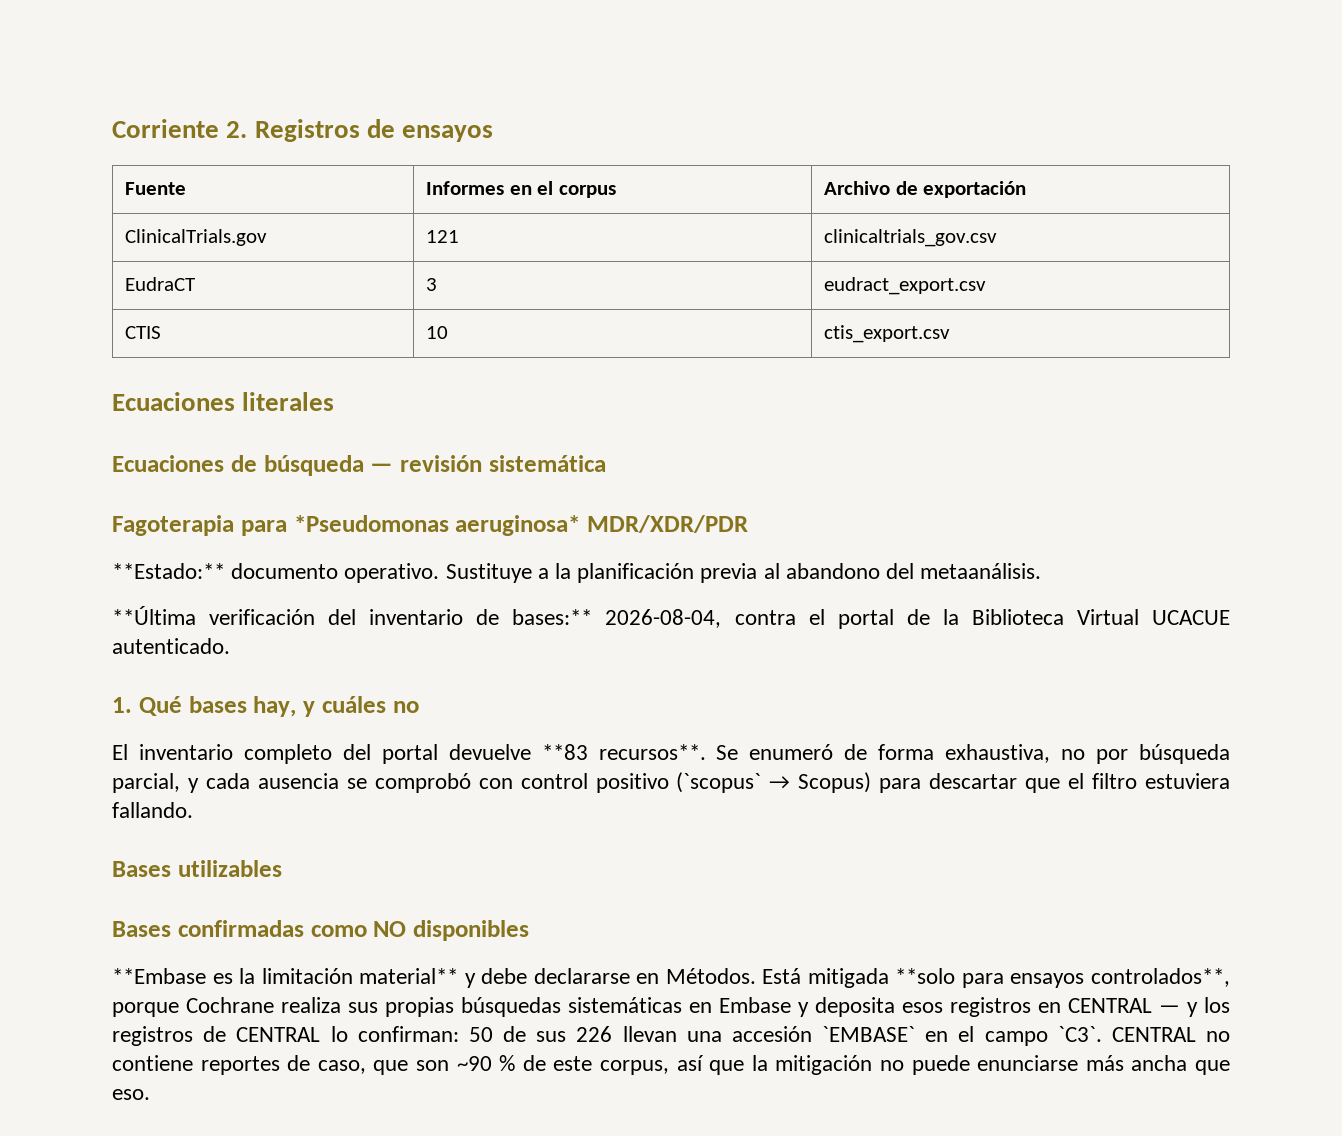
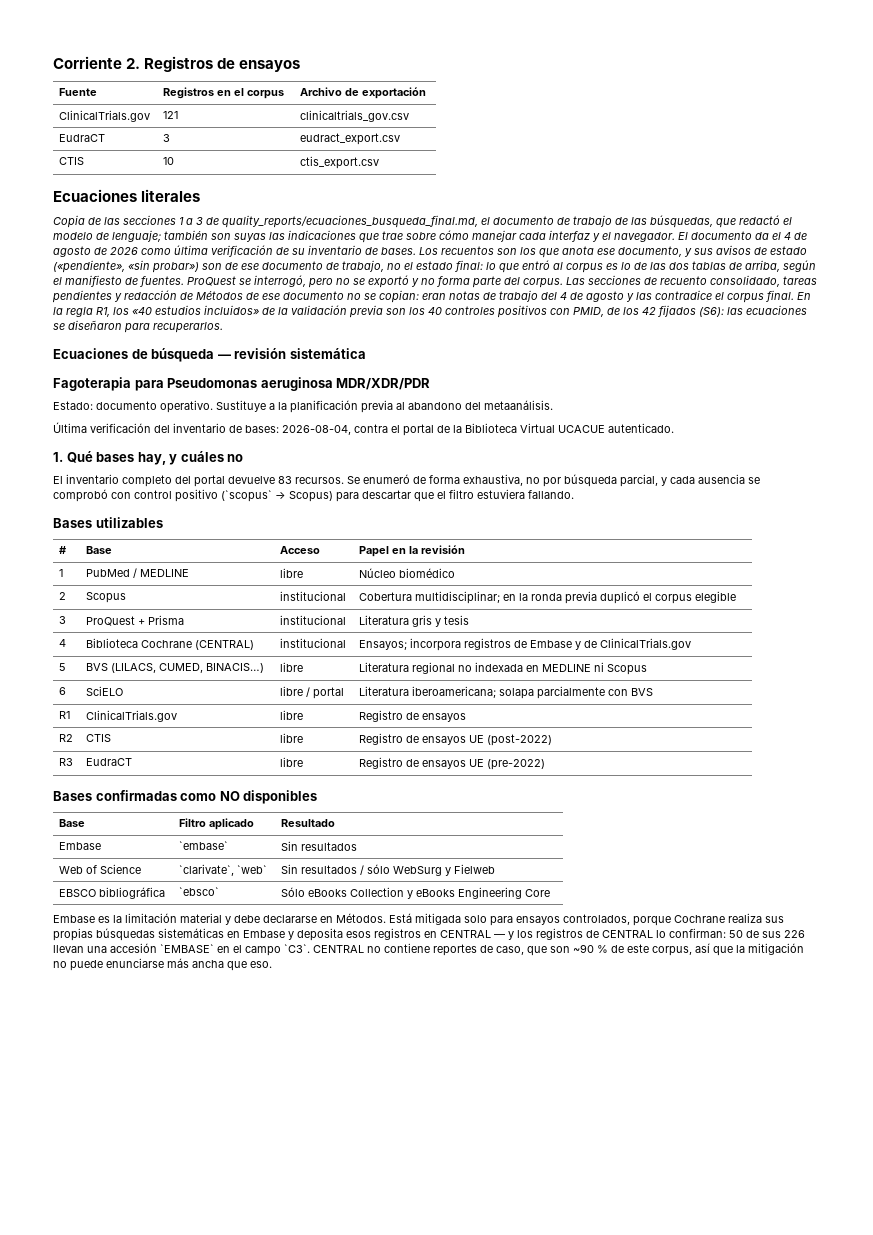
[426,181,505,195] Informes -> [163,87,215,99] Registros
(335, 401) none -> [53,215,792,228] [53,230,807,243] [53,245,807,258] [53,260,816,273] [53,275,817,288] [52,290,811,303] [53,305,807,318] [53,320,223,333] // Copia de las secciones 1 a 3 de quality_reports/ecuaciones_busqueda_final.md, el documento de trabajo de las búsquedas, que redactó el modelo de lenguaje; también son suyas las indicaciones que trae sobre cómo manejar cada interfaz y el navegador. El documento da el 4 de agosto de 2026 como última verificación de su inventario de bases. Los recuentos son los que anota ese documento, y sus avisos de estado («pendiente», «sin probar») son de ese documento de trabajo, no el estado final: lo que entró al corpus es lo de las dos tablas de arriba, según el manifiesto de fuentes. ProQuest se interrogó, pero no se exportó y no forma parte del corpus. Las secciones de recuento consolidado, tareas pendientes y redacción de Métodos de ese documento no se copian: eran notas de trabajo del 4 de agosto y las contradice el corpus final. En la regla R1, los «40 estudios incluidos» de la validación previa son los 40 controles positivos con PMID, de los 42 fijados (S6): las ecuaciones se diseñaron para recuperarlos.
[293,515,581,536] *Pseudomonas aeruginosa* -> [167,377,333,391] Pseudomonas aeruginosa
[112,563,225,579] **Estado:** -> [53,401,93,410] Estado:
[112,606,196,625] **Última -> [53,422,87,433] Última
[512,609,593,625] bases:** -> [245,425,279,433] bases:
[541,744,706,760] **83 recursos**. -> [278,476,344,484] 83 recursos.
(282, 868) none -> [59,546,67,554] [86,546,113,554] [280,546,321,554] [359,545,466,557] [59,569,64,577] [86,568,190,578] [280,568,304,578] [359,568,456,578] [59,592,67,600] [86,592,127,603] [280,591,347,601] [359,591,737,604] [59,616,67,624] [86,615,185,626] [280,615,347,625] [359,615,470,627] [59,639,67,647] [86,638,255,650] [280,638,347,648] [359,638,692,651] [59,663,67,671] [86,663,265,673] [280,662,304,672] [359,662,648,675] [59,687,67,695] [86,686,124,696] [280,686,345,699] [359,686,654,699] [59,711,71,719] [86,710,178,722] [280,710,304,720] [359,710,467,722] [59,734,74,742] [86,734,112,742] [280,733,304,743] [359,733,553,746] [59,758,74,766] [86,758,133,766] [280,757,304,767] [359,757,546,770] // # | Base | Acceso | Papel en la revisión // 1 | PubMed / MEDLINE | libre | Núcleo biomédico // 2 | Scopus | institucional | Cobertura multidisciplinar; en la ronda previa duplicó el corpus elegible // 3 | ProQuest + Prisma | institucional | Literatura gris y tesis // 4 | Biblioteca Cochrane (CENTRAL) | institucional | Ensayos; incorpora registros de Embase y de ClinicalTrials.gov // 5 | BVS (LILACS, CUMED, BINACIS…) | libre | Literatura regional no indexada en MEDLINE ni Scopus // 6 | SciELO | libre / portal | Literatura iberoamericana; solapa parcialmente con BVS // R1 | ClinicalTrials.gov | libre | Registro de ensayos // R2 | CTIS | libre | Registro de ensayos UE (post-2022) // R3 | EudraCT | libre | Registro de ensayos UE (pre-2022)
[112,968,206,984] // **Embase -> [59,819,86,827] [179,818,255,830] [281,819,336,827] [59,842,102,850] [179,841,229,850] [281,841,358,851] [59,864,142,874] [179,864,268,876] [281,864,496,876] [59,887,166,899] [179,887,220,896] [281,887,551,899] [53,915,95,923] // Base | Filtro aplicado | Resultado // Embase | `embase` | Sin resultados // Web of Science | `clarivate`, `web` | Sin resultados / sólo WebSurg y Fielweb // EBSCO bibliográfica | `ebsco` | Sólo eBooks Collection y eBooks Engineering Core // Embase
[359,968,459,984] material** -> [180,913,222,923] material
[895,968,956,984] **solo -> [464,915,487,923] solo
[1090,968,1230,987] controlados**, -> [563,914,630,925] controlados,

